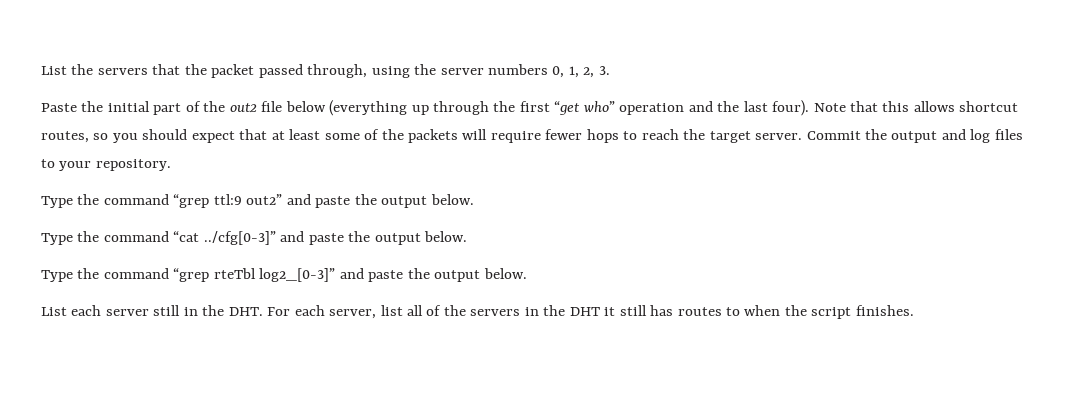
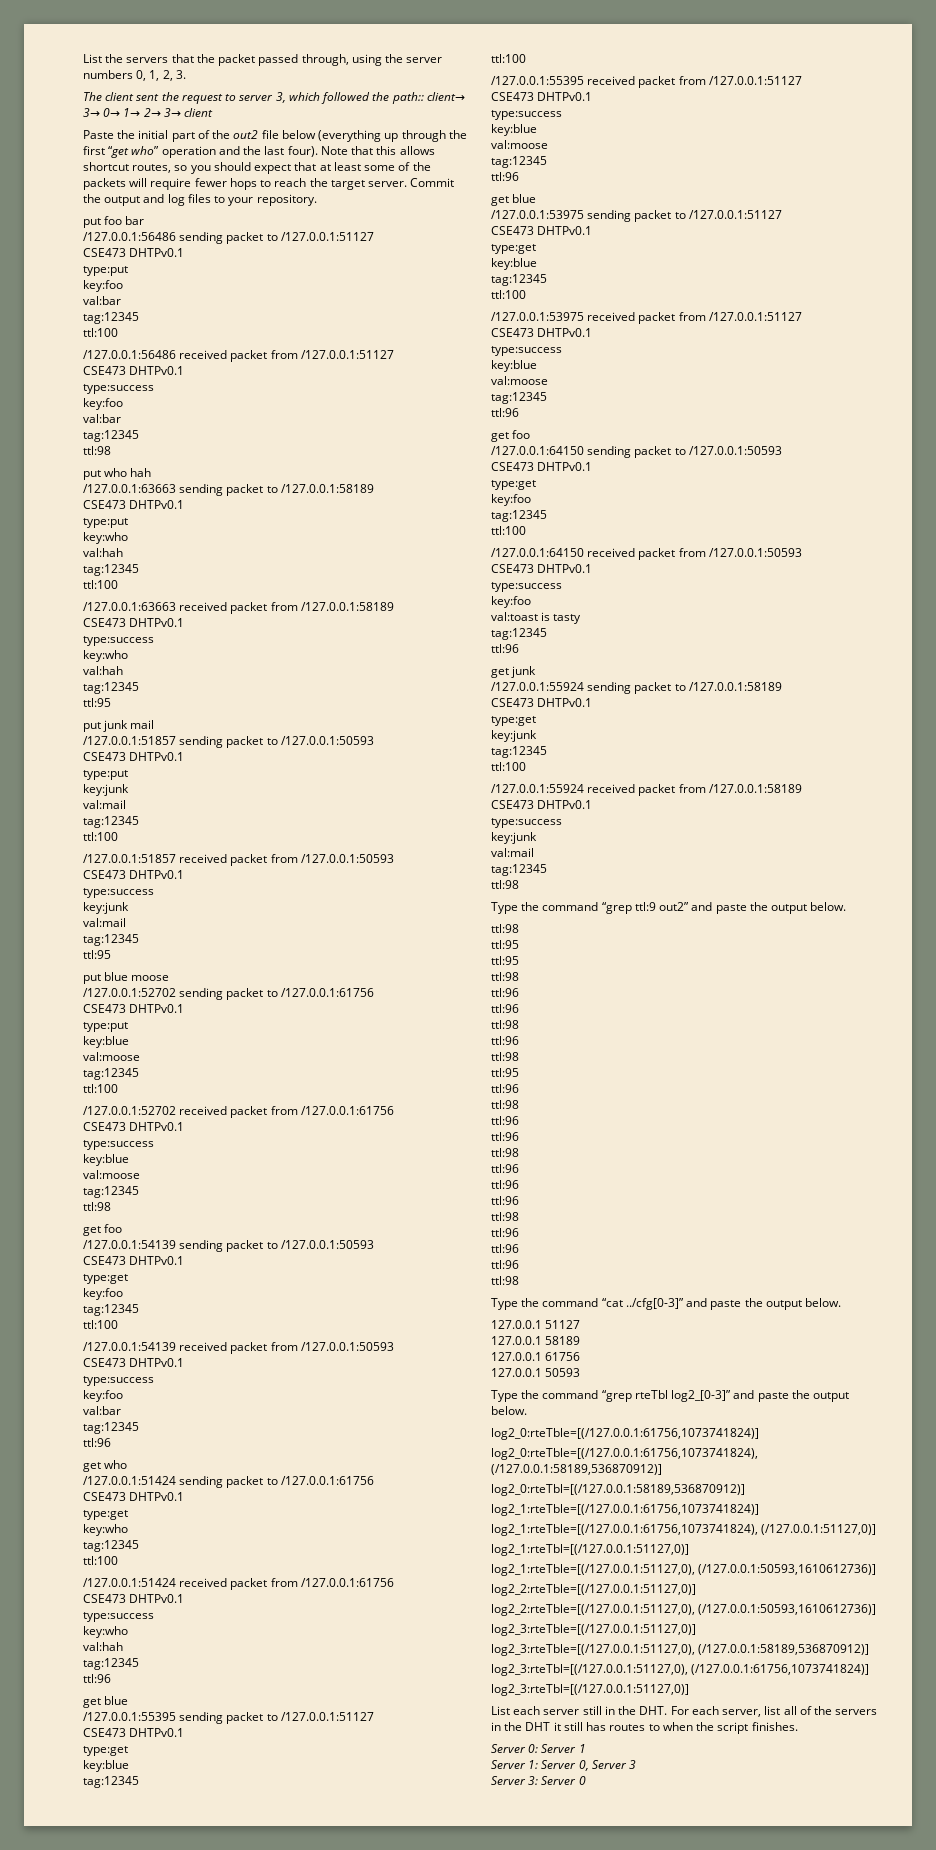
(610, 70) none -> [83,92,465,104] [83,108,214,117] // The client sent the request to server 3, which followed the path:: client→ 3→ 0→ 1→ 2→ 3→ client
(171, 165) none -> [83,216,145,228] [83,232,374,244] [83,248,185,257] [83,266,128,276] [83,280,123,292] [83,296,121,305] [83,312,139,324] [83,328,118,337] [83,350,394,362] [83,366,185,375] [83,384,154,394] [83,398,123,410] [83,414,121,423] [83,430,139,442] [83,446,111,455] [83,468,152,480] [83,484,374,496] [83,500,185,509] [83,518,128,528] [83,532,128,544] [83,548,123,557] [83,564,139,576] [83,580,118,589] [83,602,394,614] [83,618,185,627] [83,636,154,646] [83,650,128,662] [83,666,123,675] [83,682,139,694] [83,698,111,707] [83,720,155,732] [83,736,374,748] [83,752,185,761] [83,770,128,780] [83,784,129,796] [83,800,126,809] [83,816,139,828] [83,832,118,841] [83,854,394,866] [83,870,185,879] [83,888,154,898] [83,902,129,914] [83,918,126,927] [83,934,139,946] [83,950,111,959] [83,972,170,984] [83,988,374,1000] [83,1004,185,1013] [83,1022,128,1032] [83,1036,129,1048] [83,1052,140,1061] [83,1068,139,1080] [83,1084,118,1093] [83,1106,394,1118] [83,1122,185,1131] [83,1140,154,1150] [83,1154,129,1166] [83,1170,140,1179] [83,1186,139,1198] [83,1202,111,1211] [83,1224,123,1236] [83,1240,374,1252] [83,1256,185,1265] [83,1274,128,1284] [83,1288,123,1300] [83,1304,139,1316] [83,1320,118,1329] [83,1342,394,1354] [83,1358,185,1367] [83,1376,154,1386] [83,1390,123,1402] [83,1406,121,1415] [83,1422,139,1434] [83,1438,111,1447] [83,1460,128,1472] [83,1476,374,1488] [83,1492,185,1501] [83,1510,128,1520] [83,1524,128,1536] [83,1540,139,1552] [83,1556,118,1565] [83,1578,394,1590] [83,1594,185,1603] [83,1612,154,1622] [83,1626,128,1638] [83,1642,123,1651] [83,1658,139,1670] [83,1674,111,1683] [83,1696,129,1708] [83,1712,374,1724] [83,1728,185,1737] [83,1746,128,1756] [83,1760,129,1772] [83,1776,139,1788] [491,54,526,63] [491,76,802,88] [491,92,593,101] [491,110,562,120] [491,124,537,136] [491,140,548,149] [491,156,547,168] [491,172,519,181] [491,194,537,206] [491,210,782,222] [491,226,593,235] [491,244,536,254] [491,258,537,270] [491,274,547,286] [491,290,526,299] [491,312,802,324] [491,328,593,337] [491,346,562,356] [491,360,537,372] [491,376,548,385] [491,392,547,404] [491,408,519,417] [491,430,531,442] [491,446,782,458] [491,462,593,471] [491,480,536,490] [491,494,531,506] [491,510,547,522] [491,526,526,535] [491,548,802,560] [491,564,593,573] [491,582,562,592] [491,596,531,608] [491,612,582,624] [491,628,547,640] [491,644,519,653] [491,666,537,678] [491,682,782,694] [491,698,593,707] [491,716,536,726] [491,730,537,742] [491,746,547,758] [491,762,526,771] [491,784,802,796] [491,800,593,809] [491,818,562,828] [491,832,537,844] [491,848,534,857] [491,864,547,876] [491,880,519,889] // put foo bar // /127.0.0.1:56486 sending packet to /127.0.0.1:51127 // CSE473 DHTPv0.1 // type:put // key:foo // val:bar // tag:12345 // ttl:100 // /127.0.0.1:56486 received packet from /127.0.0.1:51127 // CSE473 DHTPv0.1 // type:success // key:foo // val:bar // tag:12345 // ttl:98 // put who hah // /127.0.0.1:63663 sending packet to /127.0.0.1:58189 // CSE473 DHTPv0.1 // type:put // key:who // val:hah // tag:12345 // ttl:100 // /127.0.0.1:63663 received packet from /127.0.0.1:58189 // CSE473 DHTPv0.1 // type:success // key:who // val:hah // tag:12345 // ttl:95 // put junk mail // /127.0.0.1:51857 sending packet to /127.0.0.1:50593 // CSE473 DHTPv0.1 // type:put // key:junk // val:mail // tag:12345 // ttl:100 // /127.0.0.1:51857 received packet from /127.0.0.1:50593 // CSE473 DHTPv0.1 // type:success // key:junk // val:mail // tag:12345 // ttl:95 // put blue moose // /127.0.0.1:52702 sending packet to /127.0.0.1:61756 // CSE473 DHTPv0.1 // type:put // key:blue // val:moose // tag:12345 // ttl:100 // /127.0.0.1:52702 received packet from /127.0.0.1:61756 // CSE473 DHTPv0.1 // type:success // key:blue // val:moose // tag:12345 // ttl:98 // get foo // /127.0.0.1:54139 sending packet to /127.0.0.1:50593 // CSE473 DHTPv0.1 // type:get // key:foo // tag:12345 // ttl:100 // /127.0.0.1:54139 received packet from /127.0.0.1:50593 // CSE473 DHTPv0.1 // type:success // key:foo // val:bar // tag:12345 // ttl:96 // get who // /127.0.0.1:51424 sending packet to /127.0.0.1:61756 // CSE473 DHTPv0.1 // type:get // key:who // tag:12345 // ttl:100 // /127.0.0.1:51424 received packet from /127.0.0.1:61756 // CSE473 DHTPv0.1 // type:success // key:who // val:hah // tag:12345 // ttl:96 // get blue // /127.0.0.1:55395 sending packet to /127.0.0.1:51127 // CSE473 DHTPv0.1 // type:get // key:blue // tag:12345 // ttl:100 // /127.0.0.1:55395 received packet from /127.0.0.1:51127 // CSE473 DHTPv0.1 // type:success // key:blue // val:moose // tag:12345 // ttl:96 // get blue // /127.0.0.1:53975 sending packet to /127.0.0.1:51127 // CSE473 DHTPv0.1 // type:get // key:blue // tag:12345 // ttl:100 // /127.0.0.1:53975 received packet from /127.0.0.1:51127 // CSE473 DHTPv0.1 // type:success // key:blue // val:moose // tag:12345 // ttl:96 // get foo // /127.0.0.1:64150 sending packet to /127.0.0.1:50593 // CSE473 DHTPv0.1 // type:get // key:foo // tag:12345 // ttl:100 // /127.0.0.1:64150 received packet from /127.0.0.1:50593 // CSE473 DHTPv0.1 // type:success // key:foo // val:toast is tasty // tag:12345 // ttl:96 // get junk // /127.0.0.1:55924 sending packet to /127.0.0.1:58189 // CSE473 DHTPv0.1 // type:get // key:junk // tag:12345 // ttl:100 // /127.0.0.1:55924 received packet from /127.0.0.1:58189 // CSE473 DHTPv0.1 // type:success // key:junk // val:mail // tag:12345 // ttl:98
(474, 199) none -> [491,924,519,933] [491,940,519,949] [491,956,519,965] [491,972,519,981] [491,988,519,997] [491,1004,519,1013] [491,1020,519,1029] [491,1036,519,1045] [491,1052,519,1061] [491,1068,519,1077] [491,1084,519,1093] [491,1100,519,1109] [491,1116,519,1125] [491,1132,519,1141] [491,1148,519,1157] [491,1164,519,1173] [491,1180,519,1189] [491,1196,519,1205] [491,1212,519,1221] [491,1228,519,1237] [491,1244,519,1253] [491,1260,519,1269] [491,1276,519,1285] // ttl:98 // ttl:95 // ttl:95 // ttl:98 // ttl:96 // ttl:96 // ttl:98 // ttl:96 // ttl:98 // ttl:95 // ttl:96 // ttl:98 // ttl:96 // ttl:96 // ttl:98 // ttl:96 // ttl:96 // ttl:96 // ttl:98 // ttl:96 // ttl:96 // ttl:96 // ttl:98
(468, 236) none -> [491,1320,581,1329] [491,1336,581,1345] [491,1352,581,1361] [491,1368,581,1377] // 127.0.0.1 51127 // 127.0.0.1 58189 // 127.0.0.1 61756 // 127.0.0.1 50593
(527, 273) none -> [491,1428,759,1440] [491,1448,758,1460] [491,1464,662,1475] [491,1484,745,1496] [491,1504,759,1516] [491,1524,877,1536] [491,1544,689,1556] [491,1564,877,1576] [491,1584,696,1596] [491,1604,877,1616] [491,1624,696,1636] [491,1644,870,1656] [491,1664,870,1676] [491,1684,689,1696] // log2_0:rteTble=[(/127.0.0.1:61756,1073741824)] // log2_0:rteTble=[(/127.0.0.1:61756,1073741824), (/127.0.0.1:58189,536870912)] // log2_0:rteTbl=[(/127.0.0.1:58189,536870912)] // log2_1:rteTble=[(/127.0.0.1:61756,1073741824)] // log2_1:rteTble=[(/127.0.0.1:61756,1073741824), (/127.0.0.1:51127,0)] // log2_1:rteTbl=[(/127.0.0.1:51127,0)] // log2_1:rteTble=[(/127.0.0.1:51127,0), (/127.0.0.1:50593,1610612736)] // log2_2:rteTble=[(/127.0.0.1:51127,0)] // log2_2:rteTble=[(/127.0.0.1:51127,0), (/127.0.0.1:50593,1610612736)] // log2_3:rteTble=[(/127.0.0.1:51127,0)] // log2_3:rteTble=[(/127.0.0.1:51127,0), (/127.0.0.1:58189,536870912)] // log2_3:rteTbl=[(/127.0.0.1:51127,0), (/127.0.0.1:61756,1073741824)] // log2_3:rteTbl=[(/127.0.0.1:51127,0)]
(914, 310) none -> [491,1744,586,1753] [491,1760,637,1771] [491,1776,586,1785] // Server 0: Server 1 // Server 1: Server 0, Server 3 // Server 3: Server 0

